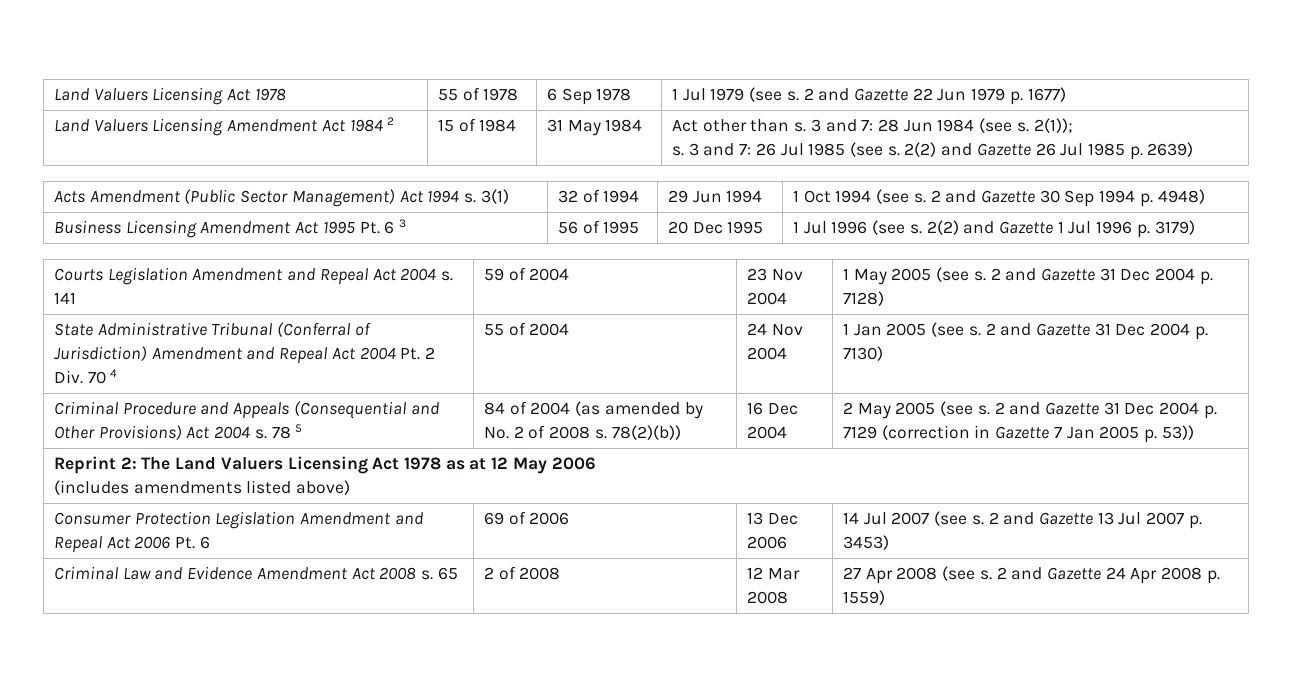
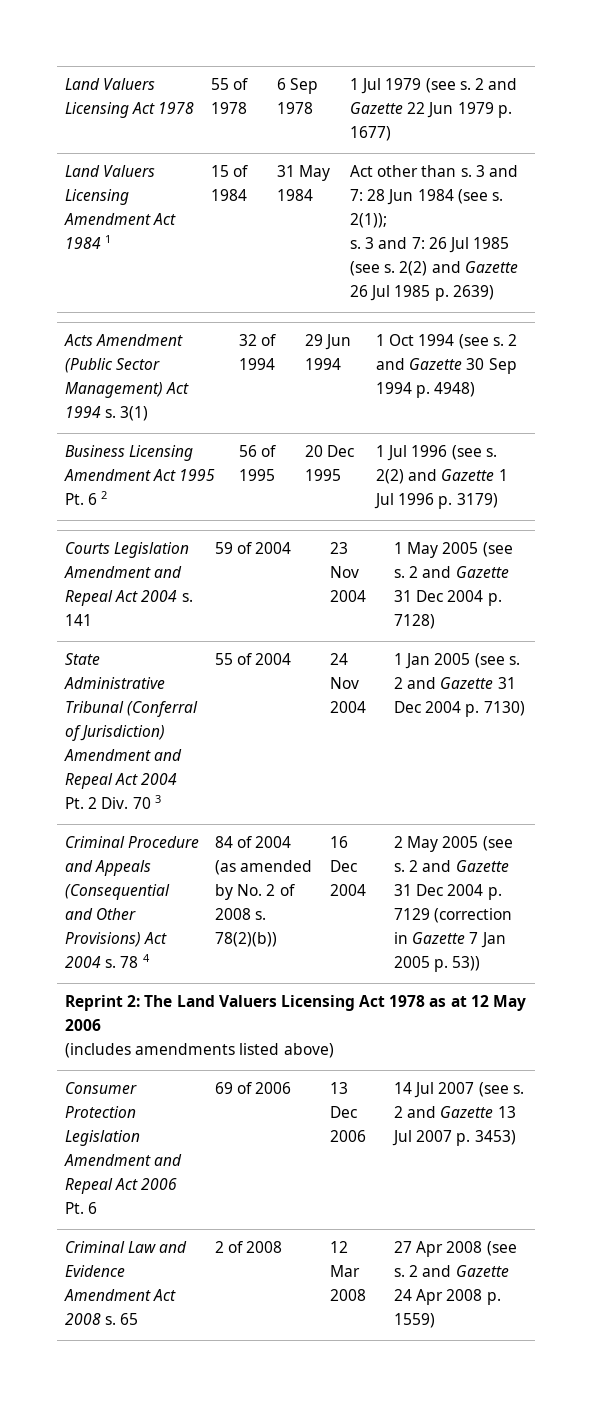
[387,117,395,125] 2 -> [105,235,112,243] 1
[398,219,406,228] 3 -> [101,491,108,499] 2
[110,369,118,377] 4 -> [154,795,161,803] 3
[295,424,303,433] 5 -> [142,954,150,962] 4

